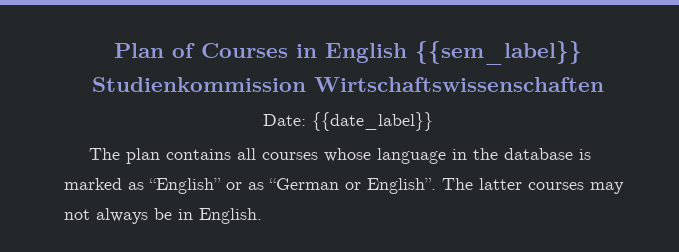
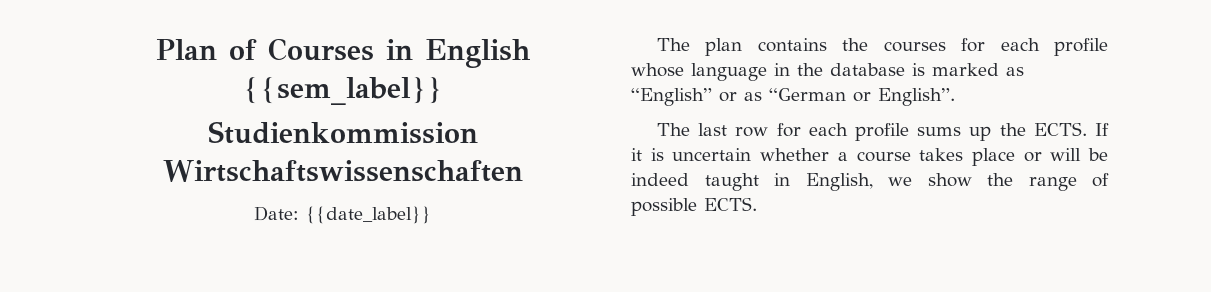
[237,148,319,160] all courses -> [842,38,1108,56] the courses for each profile
[442,178,624,194] [64,208,262,224] The latter courses may not always be in English. -> [656,122,1109,141] [631,148,1108,166] [631,173,1109,191] [631,197,757,216] // The last row for each profile sums up the ECTS. If it is uncertain whether a course takes place or will be indeed taught in English, we show the range of possible ECTS.

